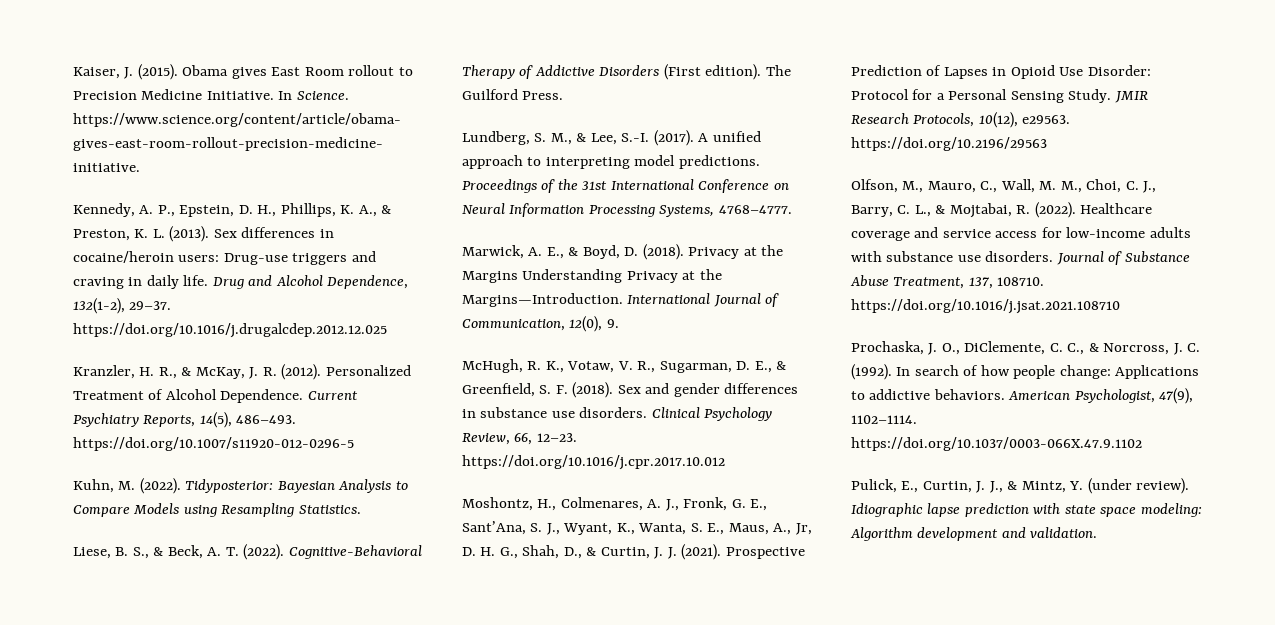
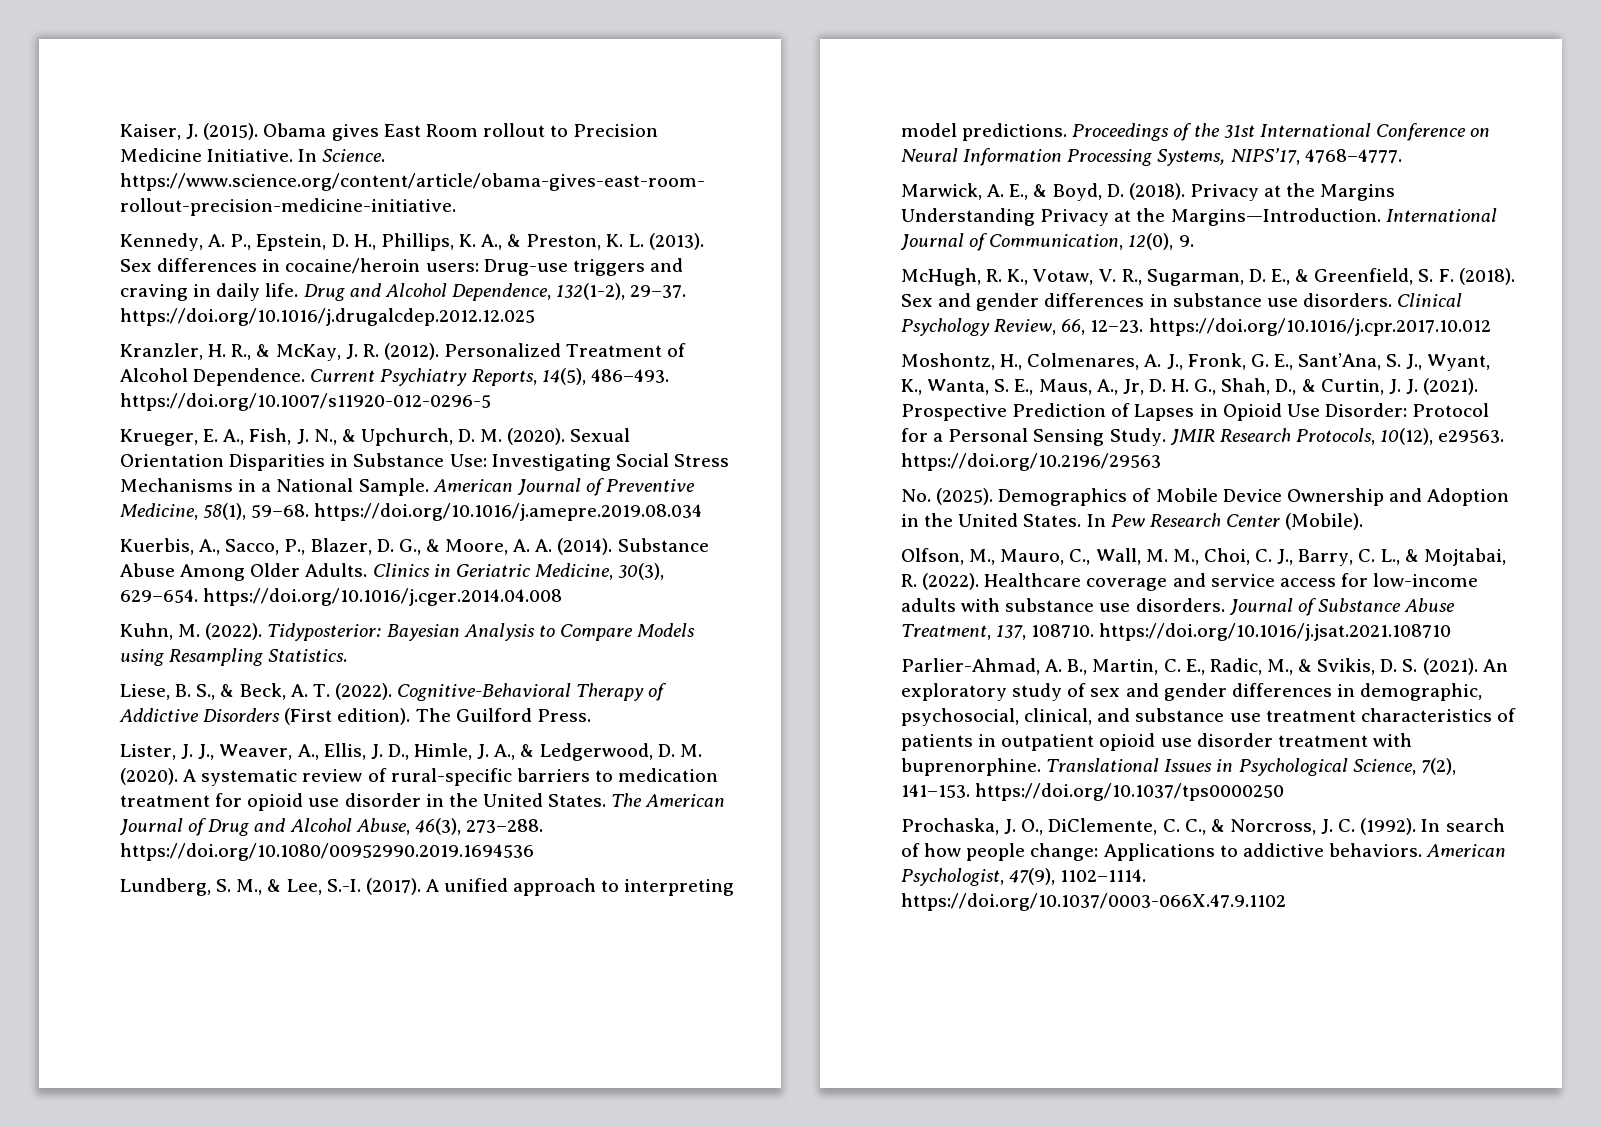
(354, 444) none -> [120,428,631,446] [120,453,729,471] [120,478,696,496] [120,503,703,521] [120,538,709,555] [120,563,665,581] [120,588,563,606] // Krueger, E. A., Fish, J. N., & Upchurch, D. M. (2020). Sexual Orientation Disparities in Substance Use: Investigating Social Stress Mechanisms in a National Sample. American Journal of Preventive Medicine, 58(1), 59–68. https://doi.org/10.1016/j.amepre.2019.08.034 // Kuerbis, A., Sacco, P., Blazer, D. G., & Moore, A. A. (2014). Substance Abuse Among Older Adults. Clinics in Geriatric Medicine, 30(3), 629–654. https://doi.org/10.1016/j.cger.2014.04.008
(564, 95) none -> [120,743,702,761] [120,768,719,786] [120,793,726,811] [119,818,543,836] [120,843,534,861] // Lister, J. J., Weaver, A., Ellis, J. D., Himle, J. A., & Ledgerwood, D. M. (2020). A systematic review of rural-specific barriers to medication treatment for opioid use disorder in the United States. The American Journal of Drug and Alcohol Abuse, 46(3), 273–288. https://doi.org/10.1080/00952990.2019.1694536
(715, 211) none -> [1230,148,1300,165] NIPS’17,
(1047, 144) none -> [901,488,1510,506] [901,513,1364,530] // No. (2025). Demographics of Mobile Device Ownership and Adoption in the United States. In Pew Research Center (Mobile).
(1120, 306) none -> [901,658,1508,675] [901,683,1483,701] [901,708,1516,726] [901,733,1412,751] [901,758,1456,776] [901,783,1285,801] // Parlier-Ahmad, A. B., Martin, C. E., Radic, M., & Svikis, D. S. (2021). An exploratory study of sex and gender differences in demographic, psychosocial, clinical, and substance use treatment characteristics of patients in outpatient opioid use disorder treatment with buprenorphine. Translational Issues in Psychological Science, 7(2), 141–153. https://doi.org/10.1037/tps0000250
[851,478,1190,494] [851,503,1202,517] [850,527,1098,541] // Pulick, E., Curtin, J. J., & Mintz, Y. (under review). Idiographic lapse prediction with state space modeling: Algorithm development and validation. -> (1286, 902) none

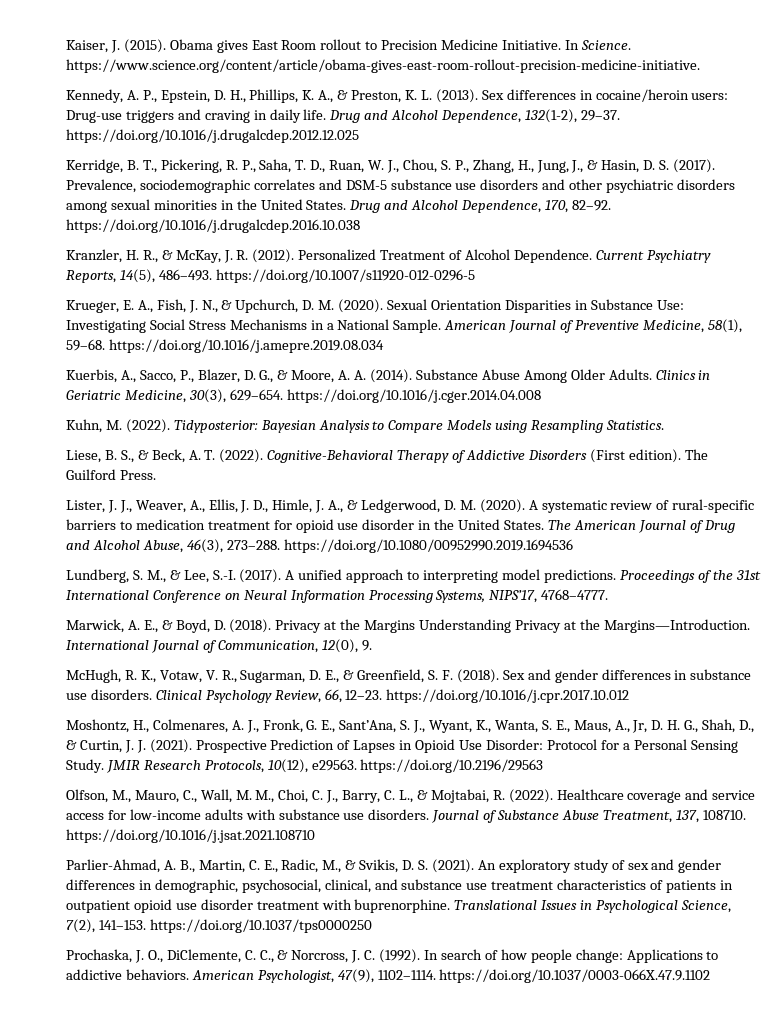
(535, 317) none -> [66,159,716,173] [66,179,736,193] [66,199,611,213] [66,219,360,233] // Kerridge, B. T., Pickering, R. P., Saha, T. D., Ruan, W. J., Chou, S. P., Zhang, H., Jung, J., & Hasin, D. S. (2017). Prevalence, sociodemographic correlates and DSM-5 substance use disorders and other psychiatric disorders among sexual minorities in the United States. Drug and Alcohol Dependence, 170, 82–92. https://doi.org/10.1016/j.drugalcdep.2016.10.038
[901,488,1510,506] [901,513,1364,530] // No. (2025). Demographics of Mobile Device Ownership and Adoption in the United States. In Pew Research Center (Mobile). -> (544, 766) none

